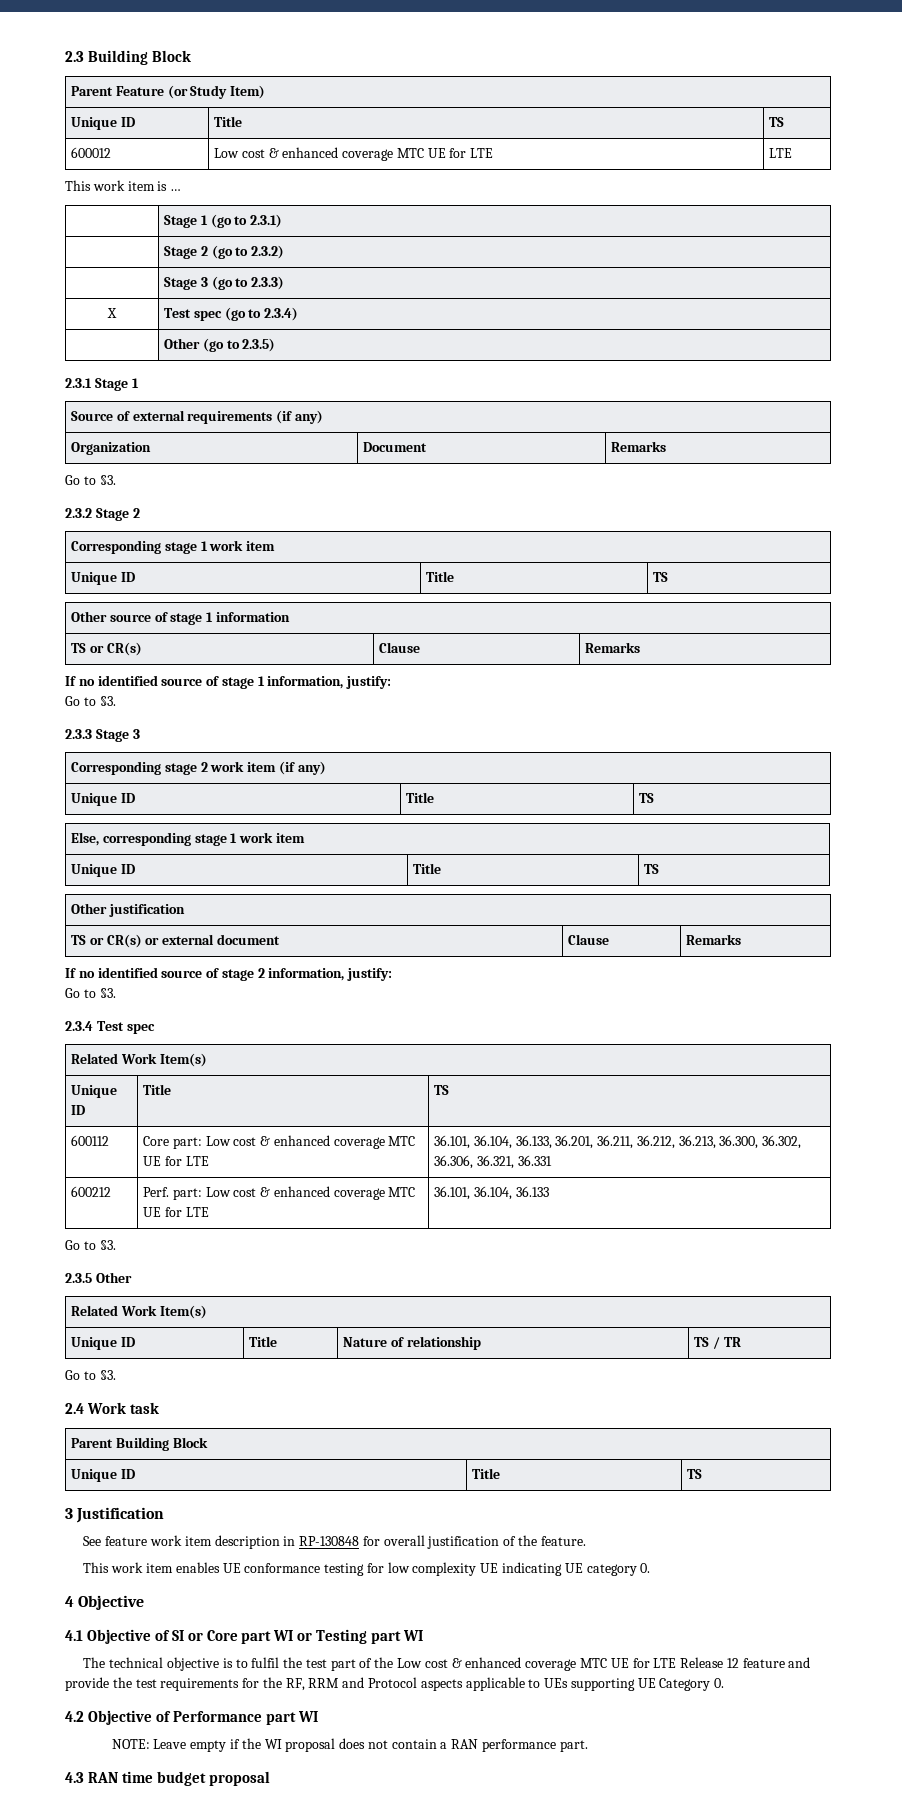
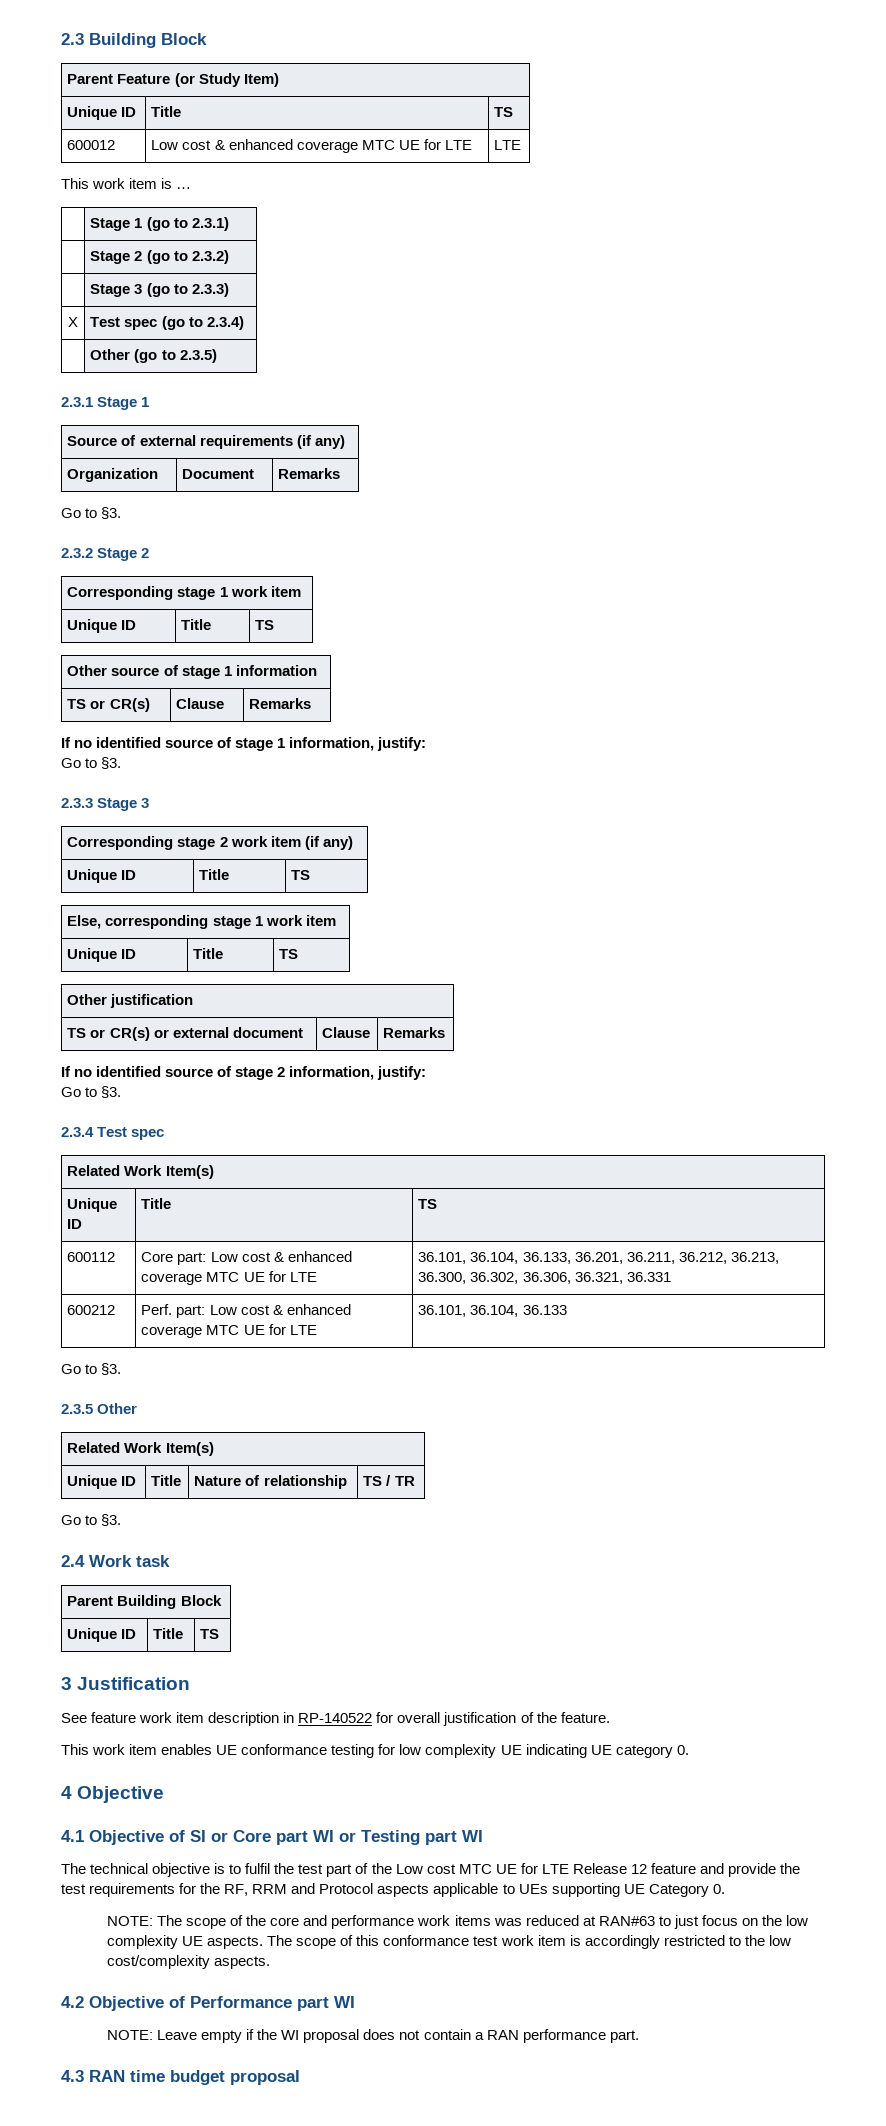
[299,1536,360,1546] RP-130848 -> [298,1713,373,1723] RP-140522
[451,1657,577,1671] & enhanced coverage -> (456, 1869) none
(725, 1683) none -> [107,1915,808,1929] [107,1935,791,1949] [107,1955,271,1969] // NOTE: The scope of the core and performance work items was reduced at RAN#63 to just focus on the low complexity UE aspects. The scope of this conformance test work item is accordingly restricted to the low cost/complexity aspects.

